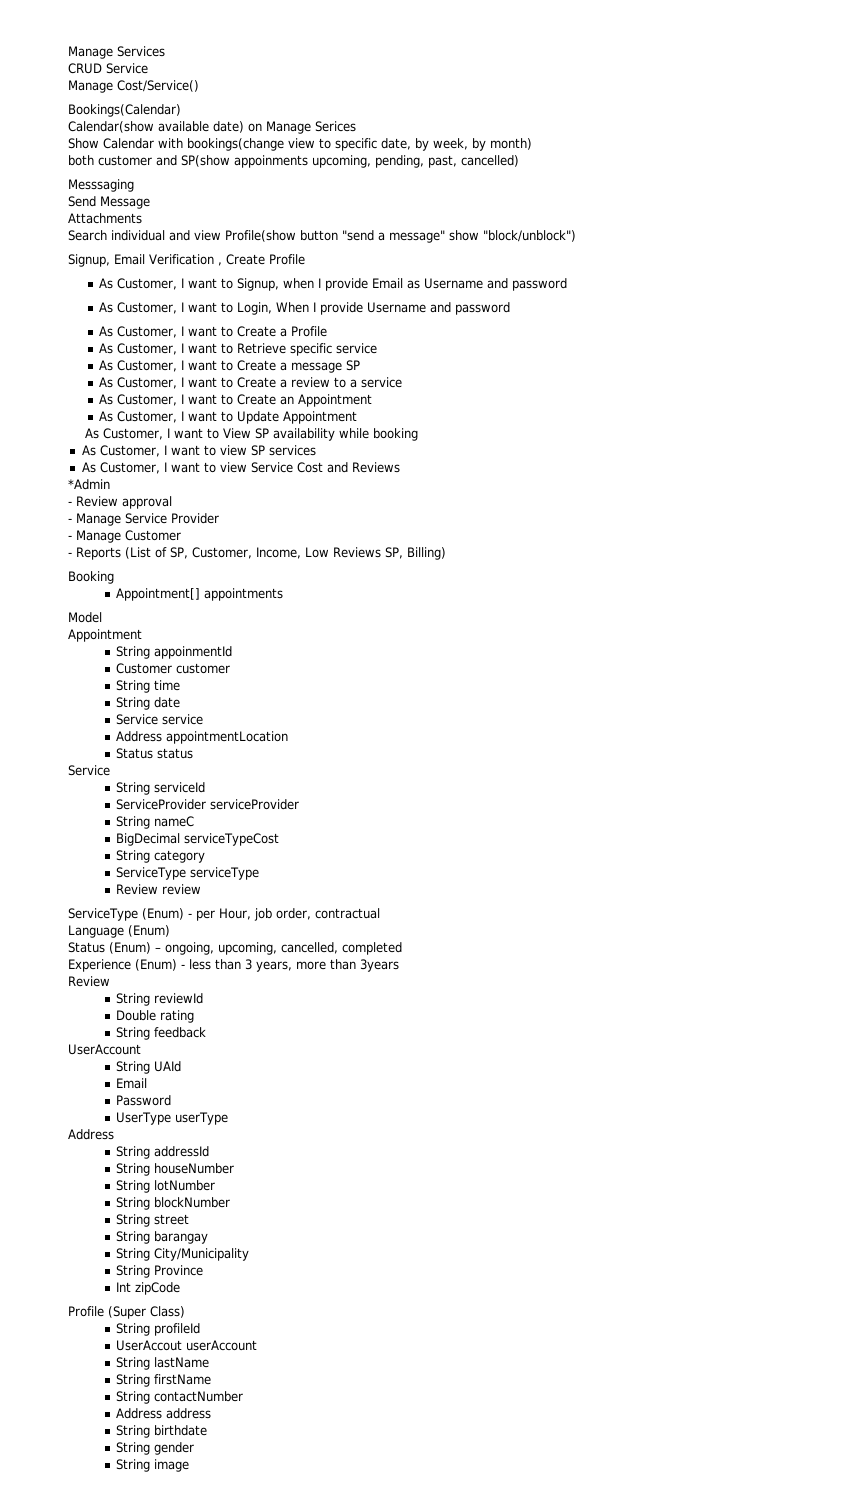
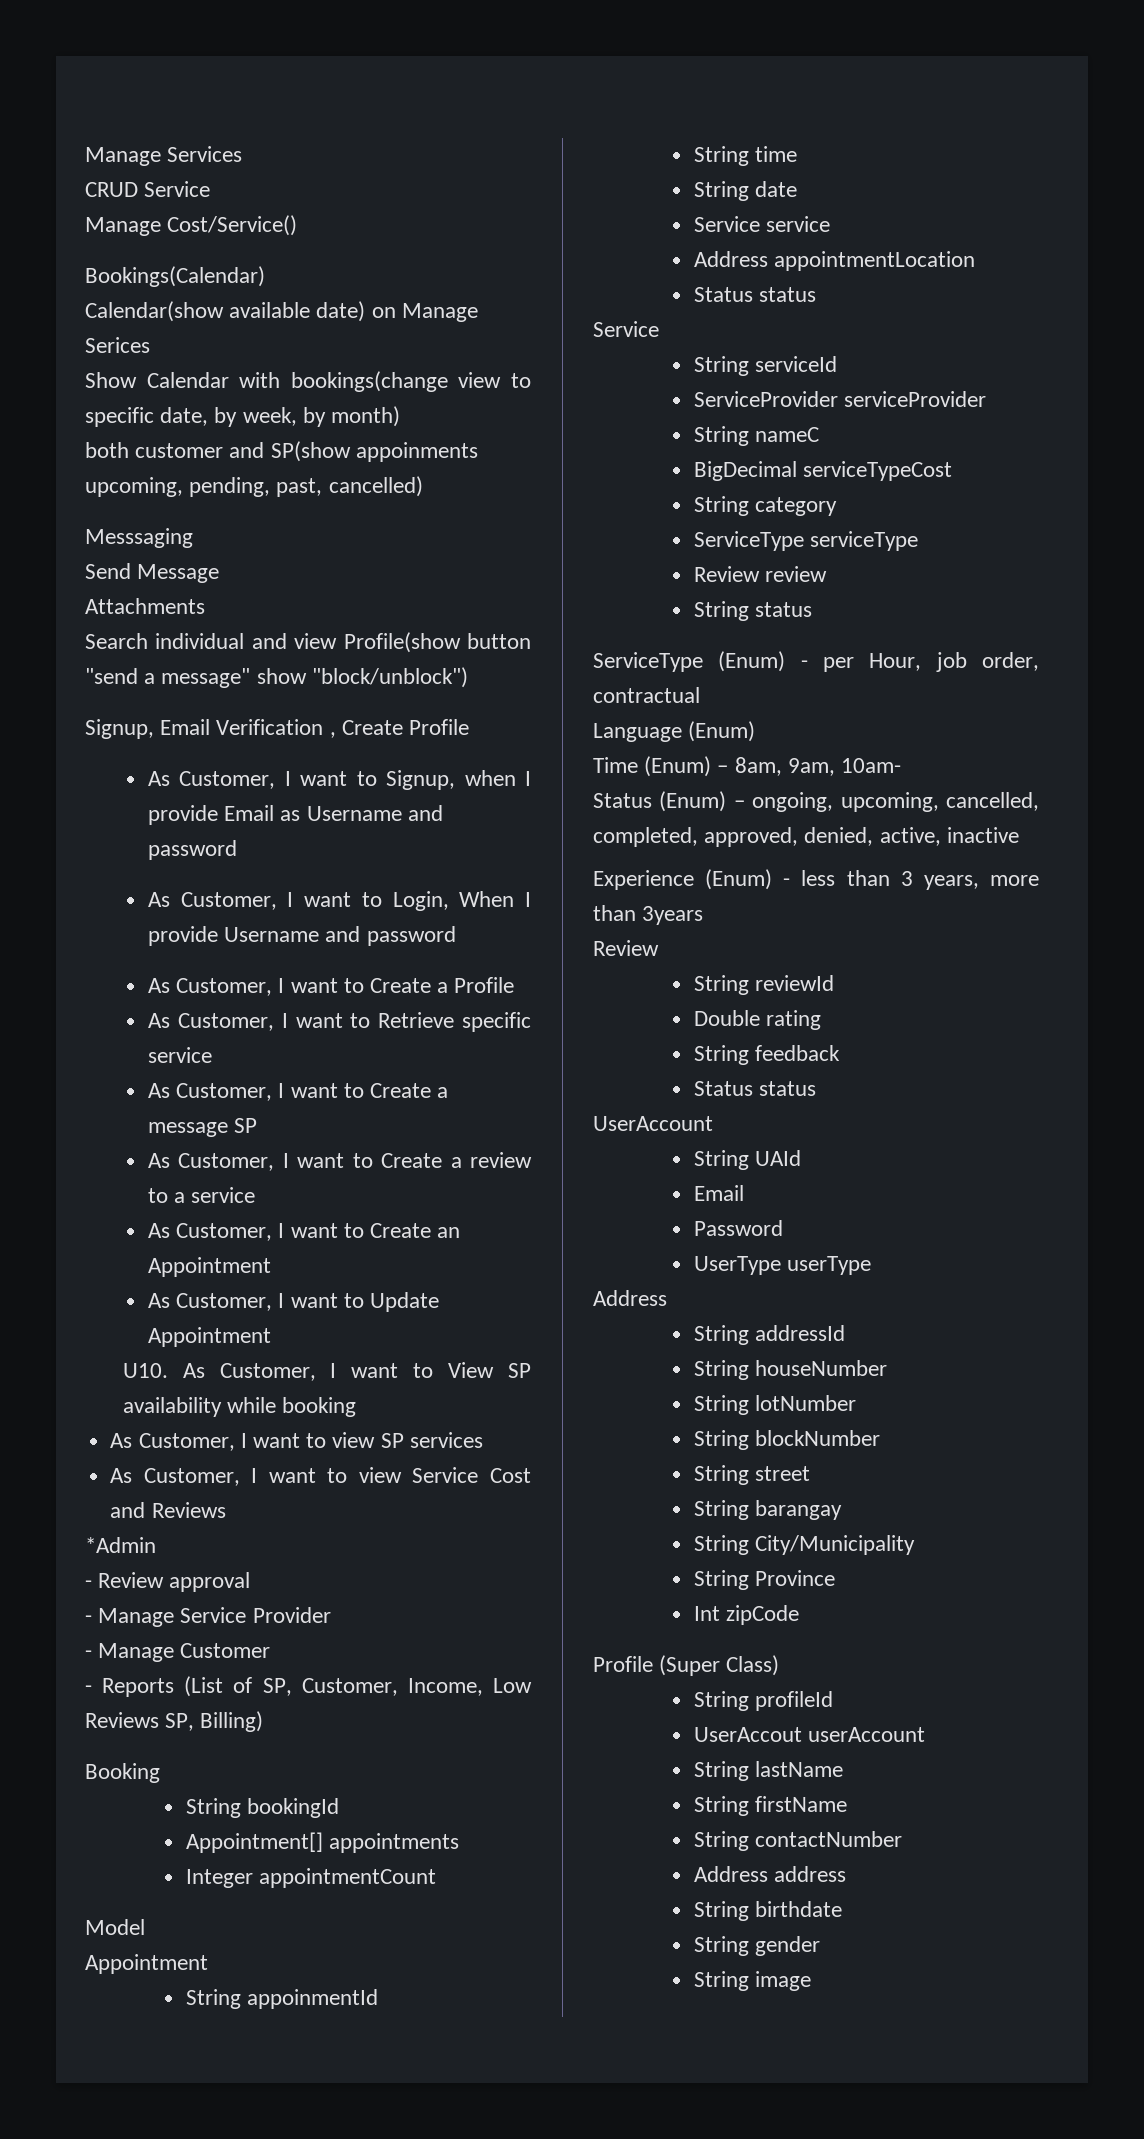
(358, 417) none -> [122,1363,168,1378] U10.
(114, 577) none -> [185,1798,339,1818] // String bookingId
(284, 594) none -> [185,1868,436,1888] // Integer appointmentCount
[116,663,231,674] // Customer customer -> (378, 1999) none
(202, 889) none -> [693,601,812,621] // String status
(170, 931) none -> [593,756,902,777] // Time (Enum) – 8am, 9am, 10am-
[342,942,402,955] completed -> [593,827,1019,847] completed, approved, denied, active, inactive
(207, 1032) none -> [693,1081,816,1096] // Status status

